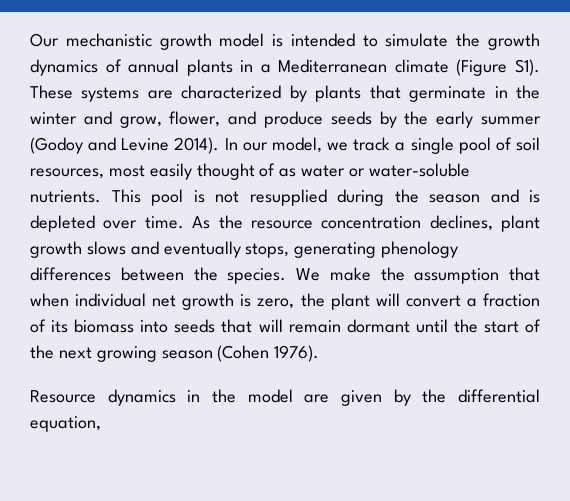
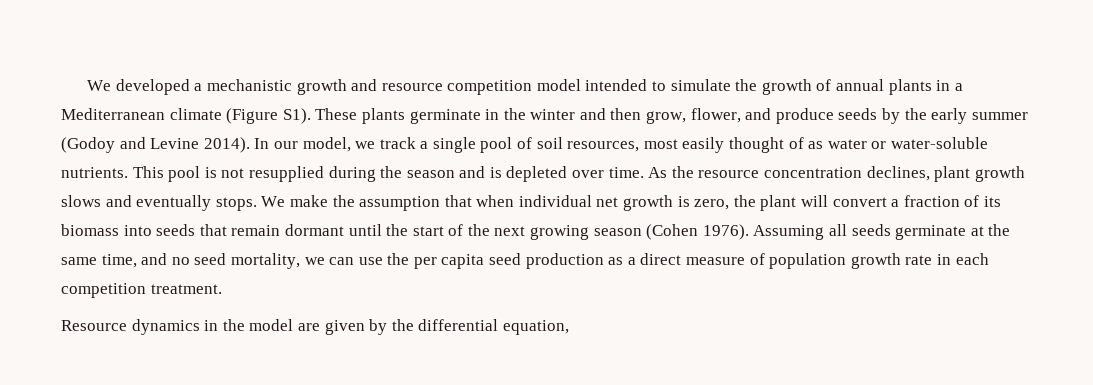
[30,33,284,50] Our mechanistic growth model is -> [87,79,581,95] We developed a mechanistic growth and resource competition model
[30,59,98,76] dynamics -> (812, 87) none
[81,85,401,102] systems are characterized by plants that -> [361,108,405,124] plants
(112, 118) none -> [610,108,642,120] then
[245,241,459,258] [30,267,287,284] stops, generating phenology differences between the species. -> [215,197,257,211] stops.
[258,319,283,332] will -> (227, 230) none
(320, 353) none -> [753,224,1011,240] [61,253,989,269] [61,283,222,298] Assuming all seeds germinate at the same time, and no seed mortality, we can use the per capita seed production as a direct measure of population growth rate in each competition treatment.

